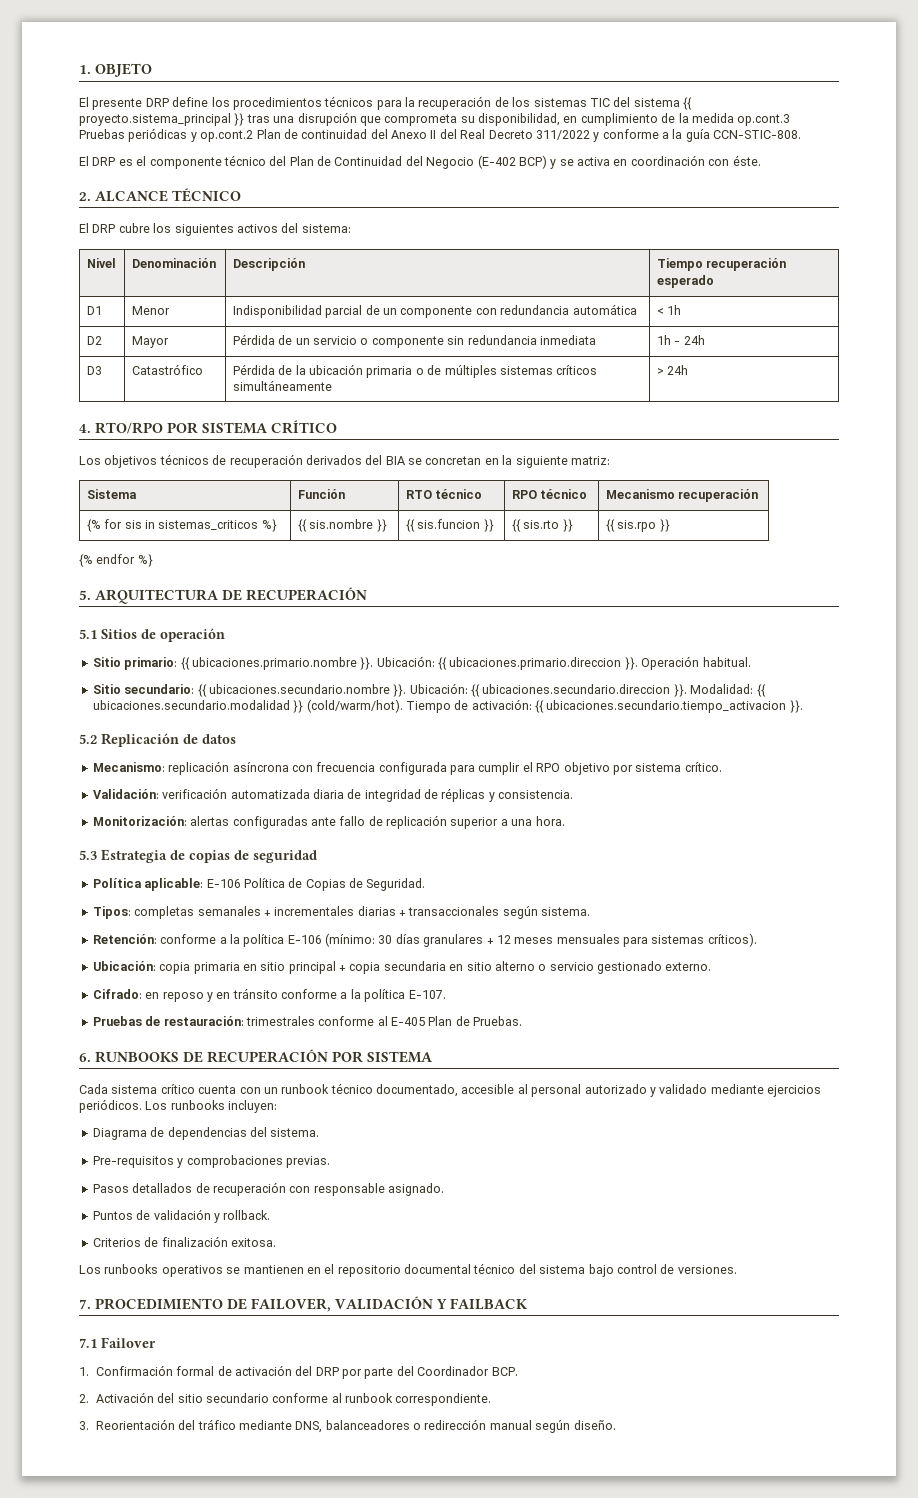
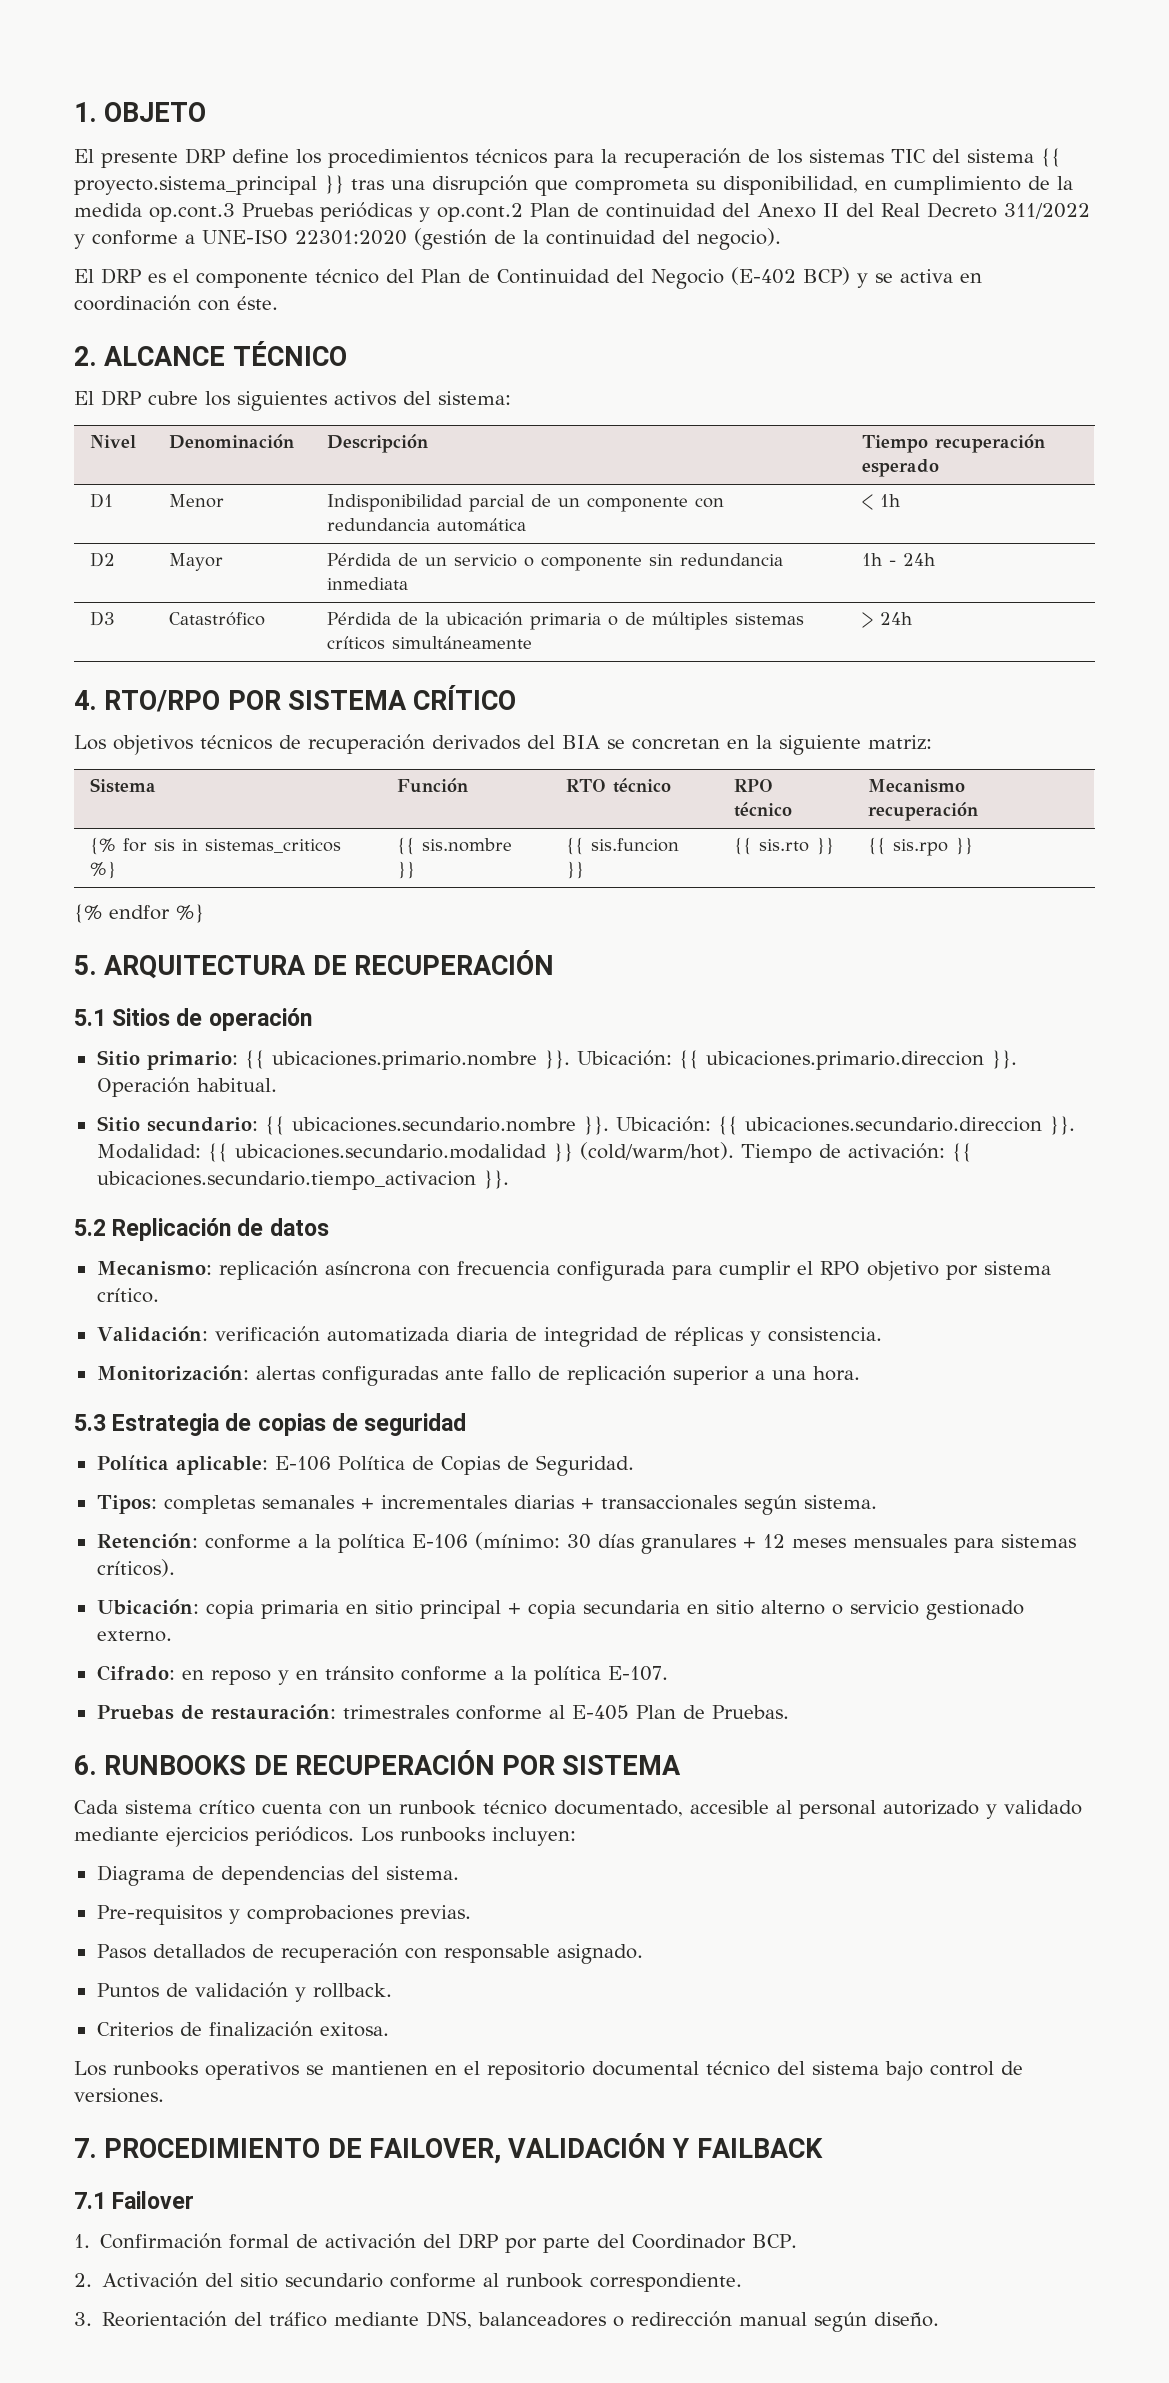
[672,129,802,142] la guía CCN-STIC-808. -> [202,228,781,250] UNE-ISO 22301:2020 (gestión de la continuidad del negocio).

